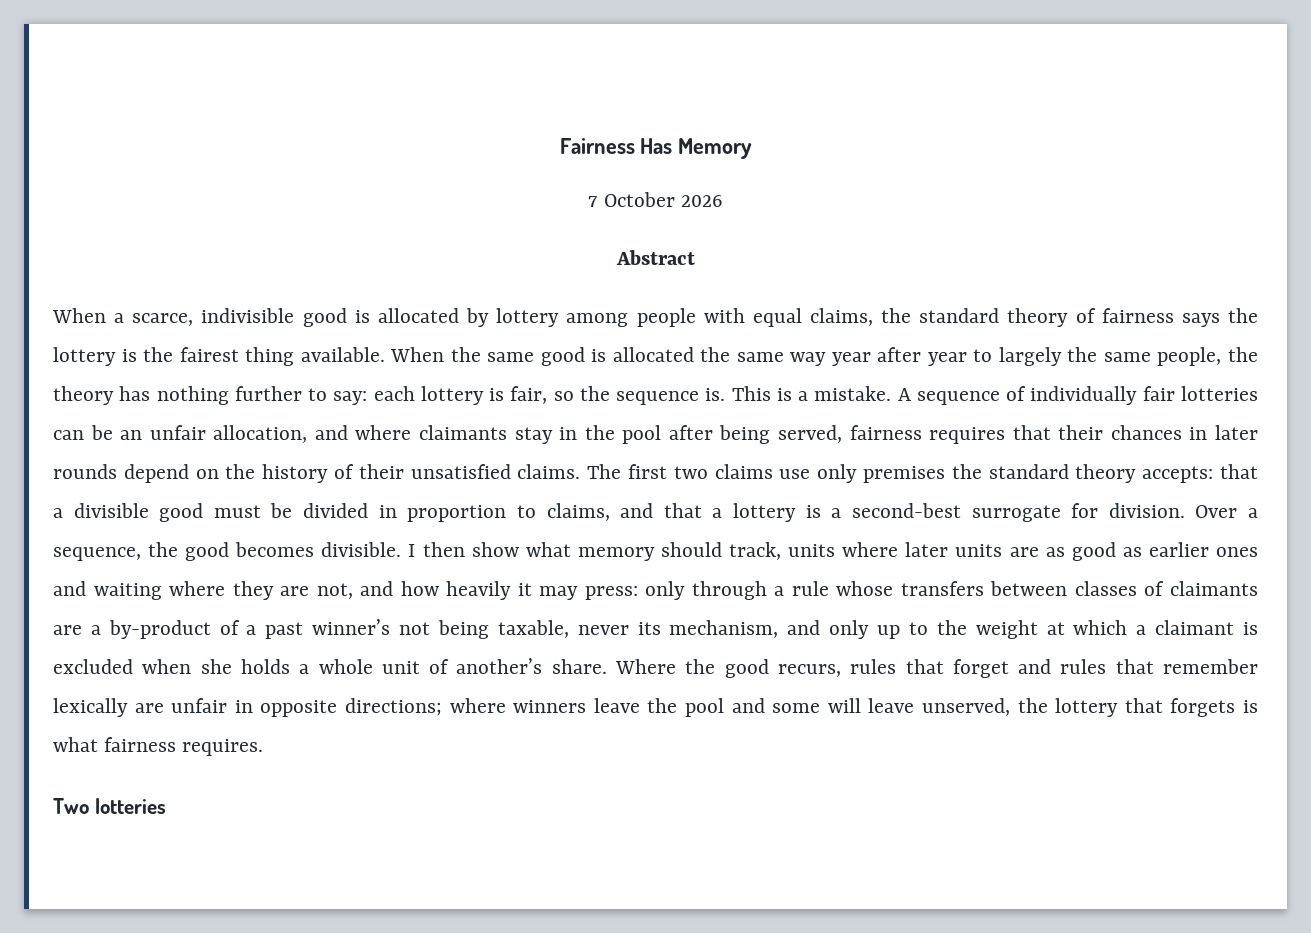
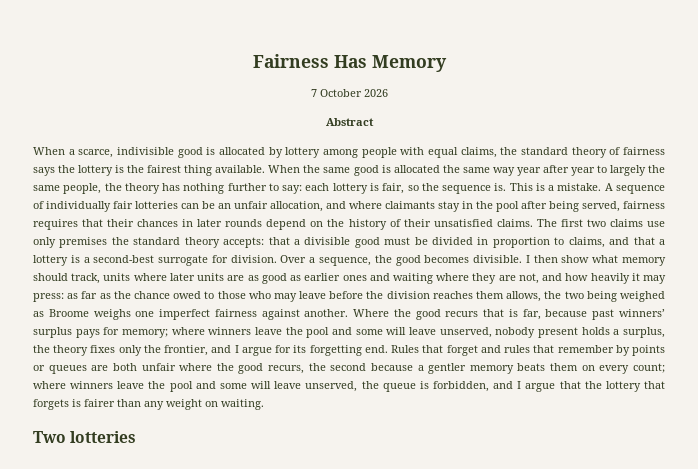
[645,581,1258,600] [53,619,1258,639] [53,658,897,678] only through a rule whose transfers between classes of claimants are a by-product of a past winner’s not being taxable, never its mechanism, and only up to the weight at which a claimant is excluded when she holds a whole unit of another’s share. Where the good recurs, rules -> [67,291,665,302] [33,309,665,320] [33,327,665,338] [33,345,420,356] as far as the chance owed to those who may leave before the division reaches them allows, the two being weighed as Broome weighs one imperfect fairness against another. Where the good recurs that is far, because past winners’ surplus pays for memory; where winners leave the pool and some will leave unserved, nobody present holds a surplus, the theory fixes only the frontier, and I argue for its forgetting end. Rules
[53,698,442,717] lexically are unfair in opposite directions; -> [615,345,665,356] [33,363,666,374] by points or queues are both unfair where the good recurs, the second because a gentler memory beats them on every count;
[1055,698,1258,717] [53,737,264,756] lottery that forgets is what fairness requires. -> [382,381,665,392] [33,399,264,410] queue is forbidden, and I argue that the lottery that forgets is fairer than any weight on waiting.

